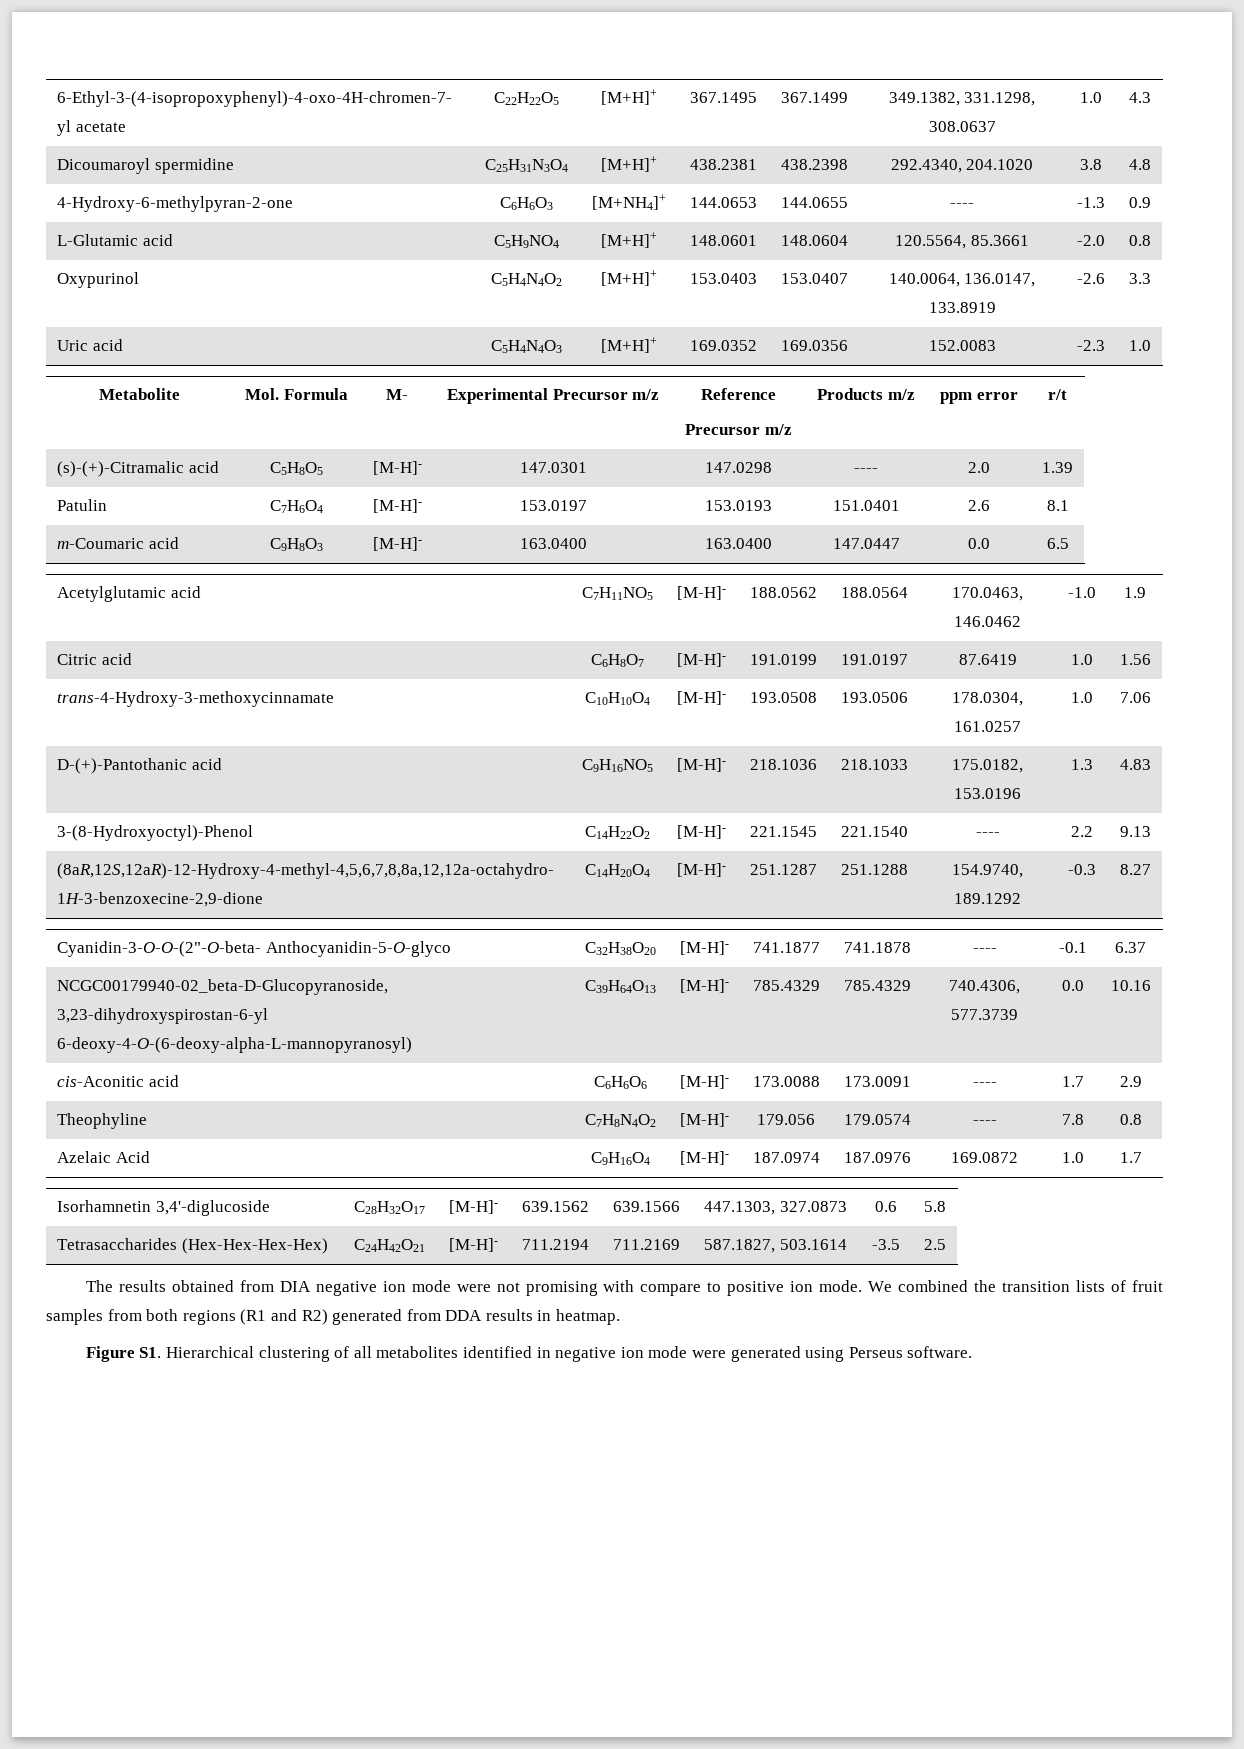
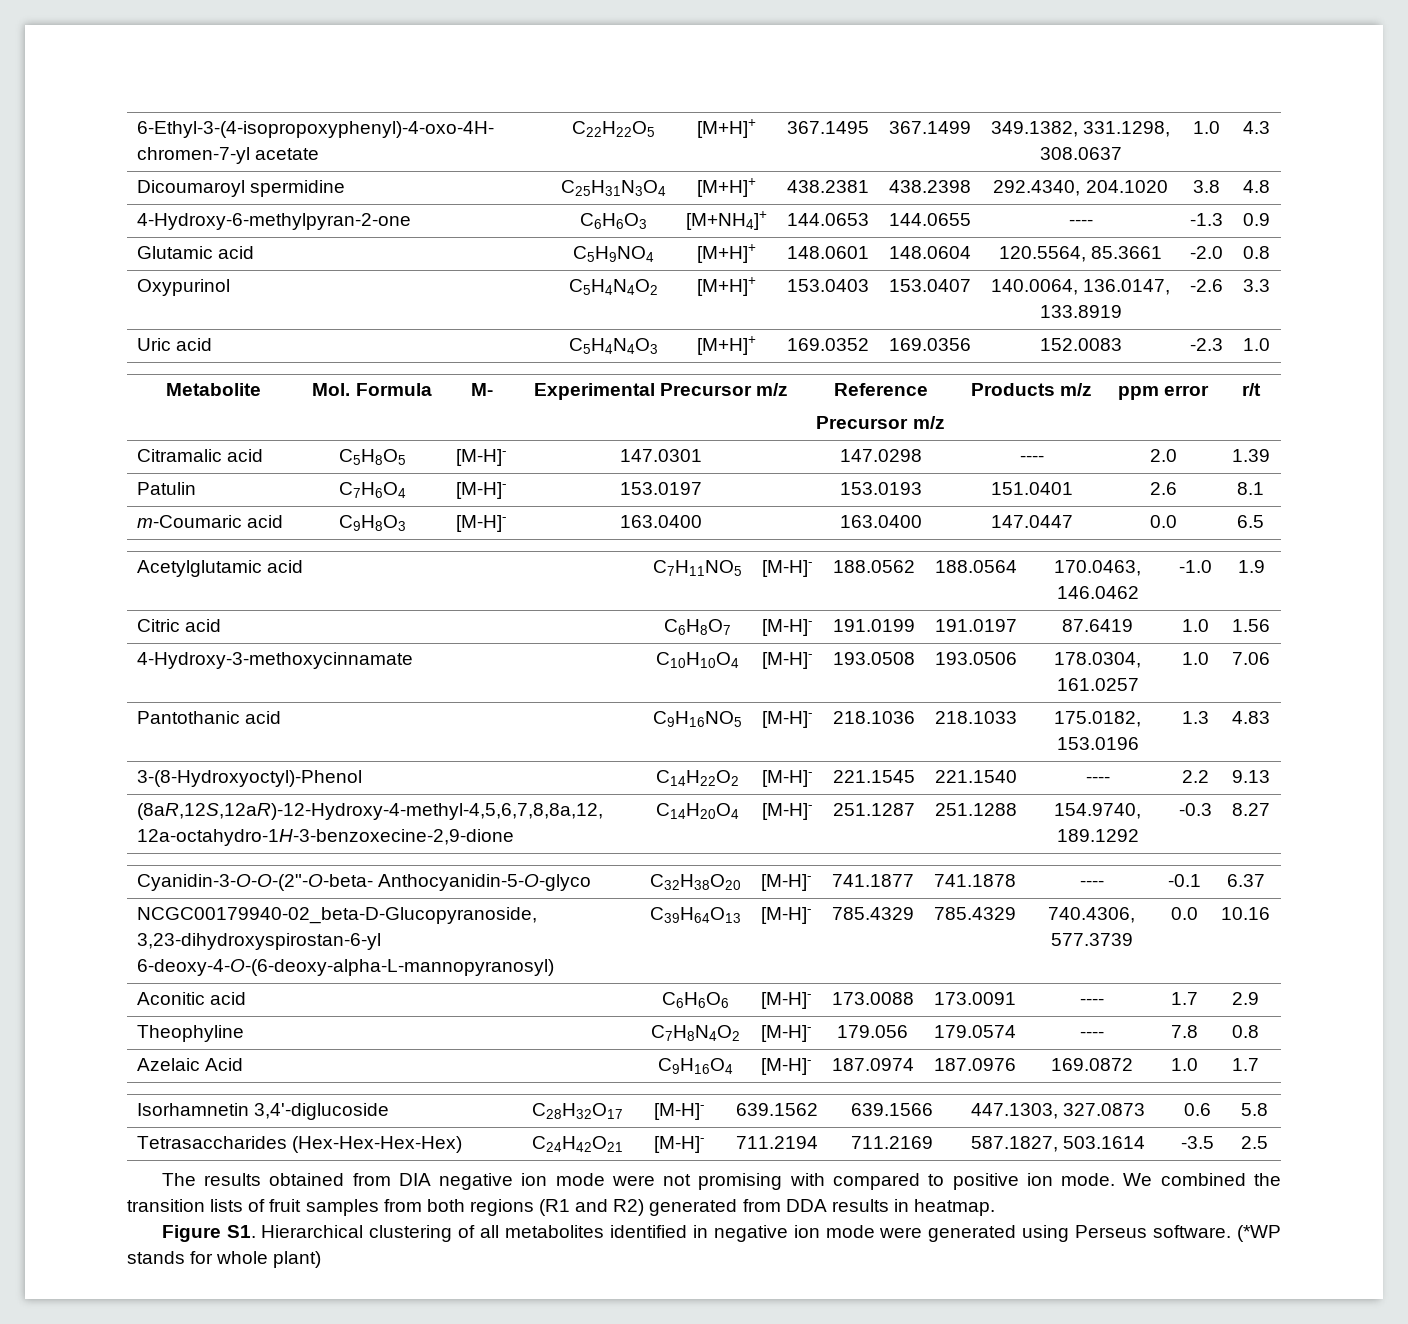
[57,234,139,246] L-Glutamic -> [136,246,213,259] Glutamic
[57,461,185,477] (s)-(+)-Citramalic -> [136,449,222,462] Citramalic
[57,691,335,707] trans-4-Hydroxy-3-methoxycinnamate -> [136,652,413,669] 4-Hydroxy-3-methoxycinnamate
[57,758,188,774] D-(+)-Pantothanic -> [136,711,240,724] Pantothanic
[57,1076,145,1087] cis-Aconitic -> [136,992,205,1005] Aconitic
[640,1284,702,1296] compare -> [833,1173,921,1190] compared
(973, 1352) none -> [1237,1225,1282,1242] [127,1251,322,1268] (*WP stands for whole plant)

